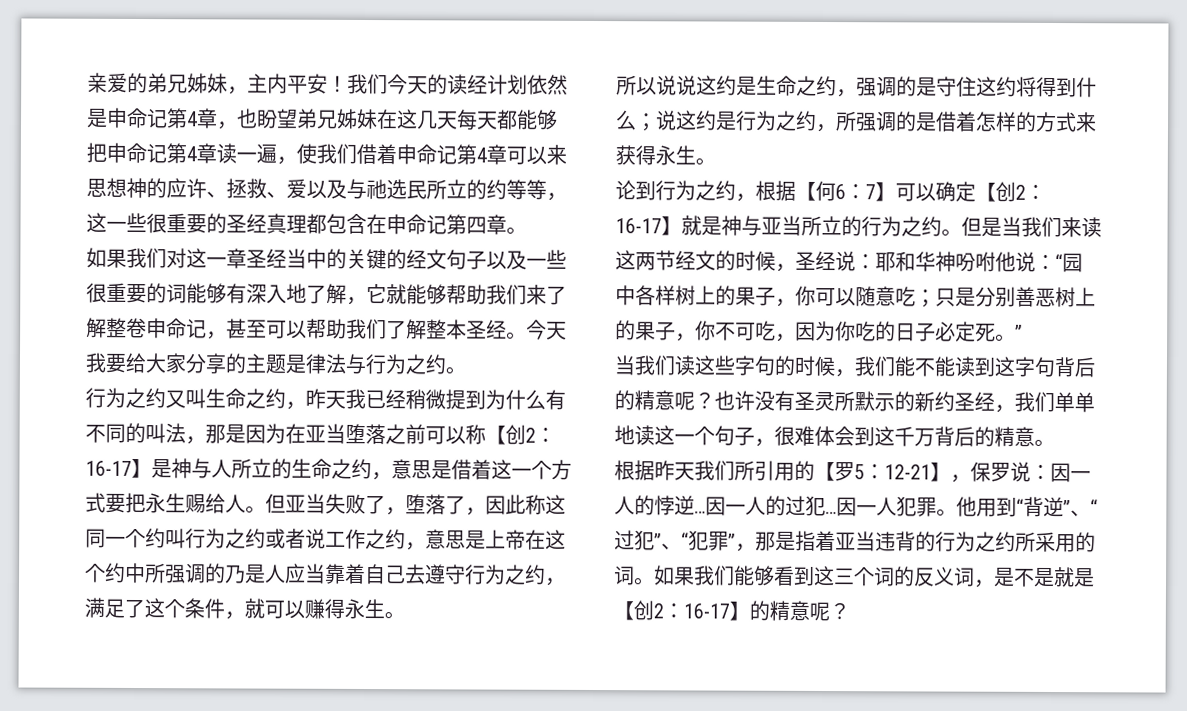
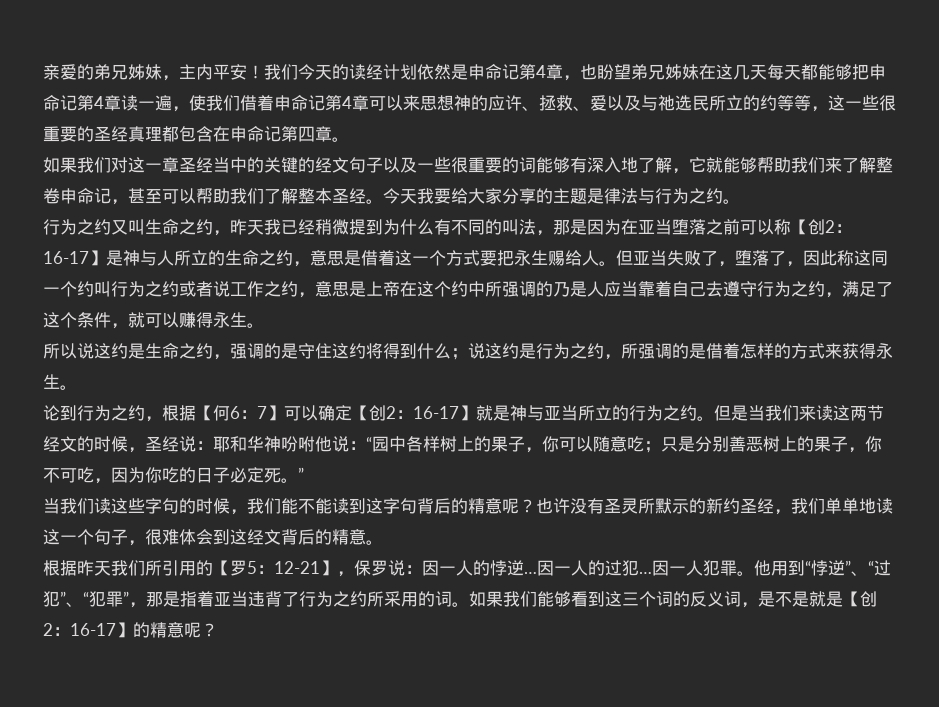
[676,75,697,96] 说 -> (94, 351) none
[894,426,935,447] 千万 -> [247,529,281,545] 经文
[1023,496,1044,517] 背 -> [811,560,828,576] 悖
[915,531,936,552] 的 -> [282,592,299,607] 了

